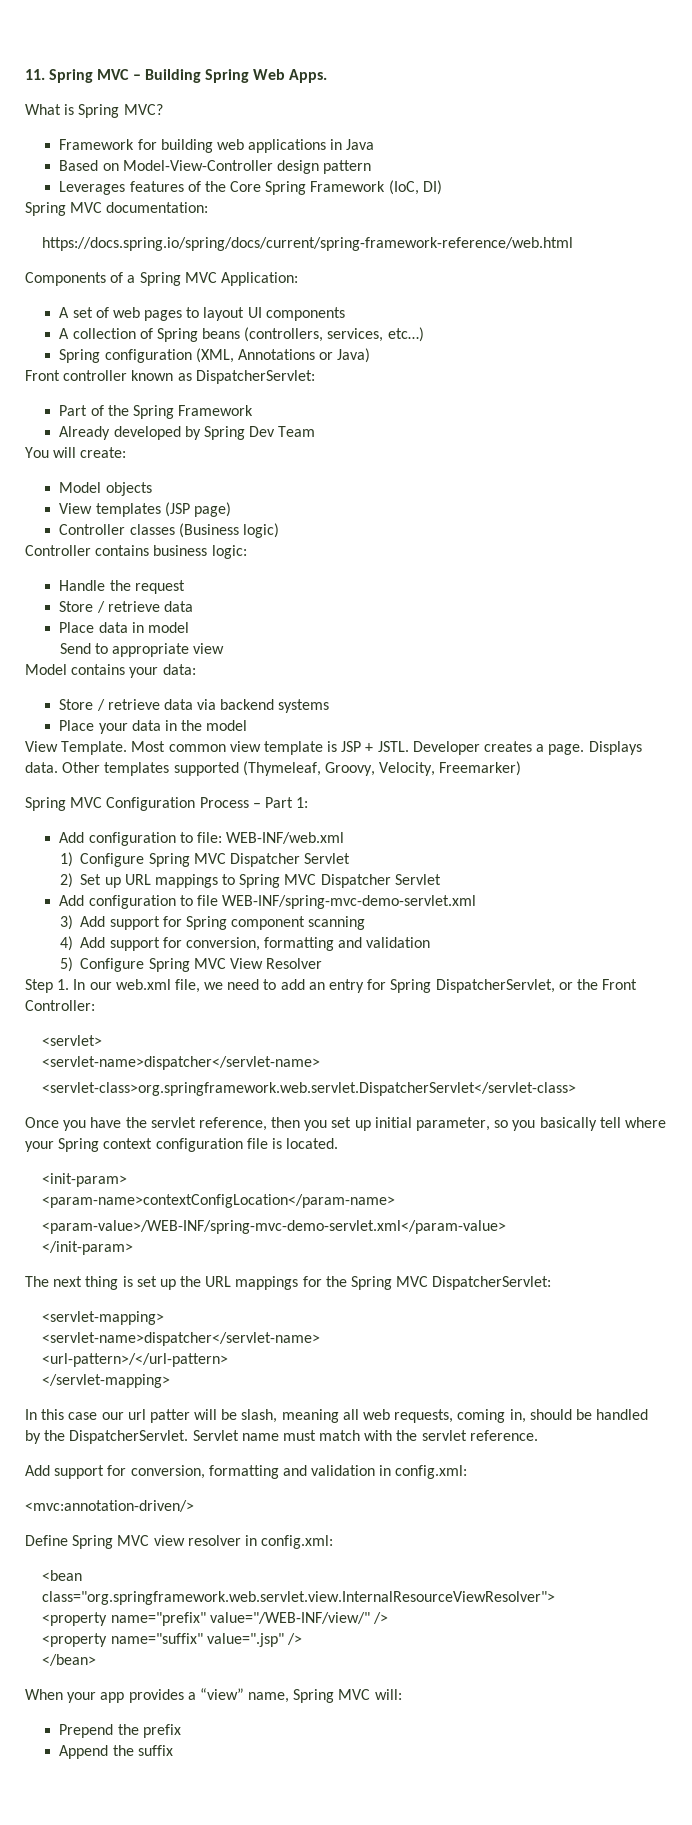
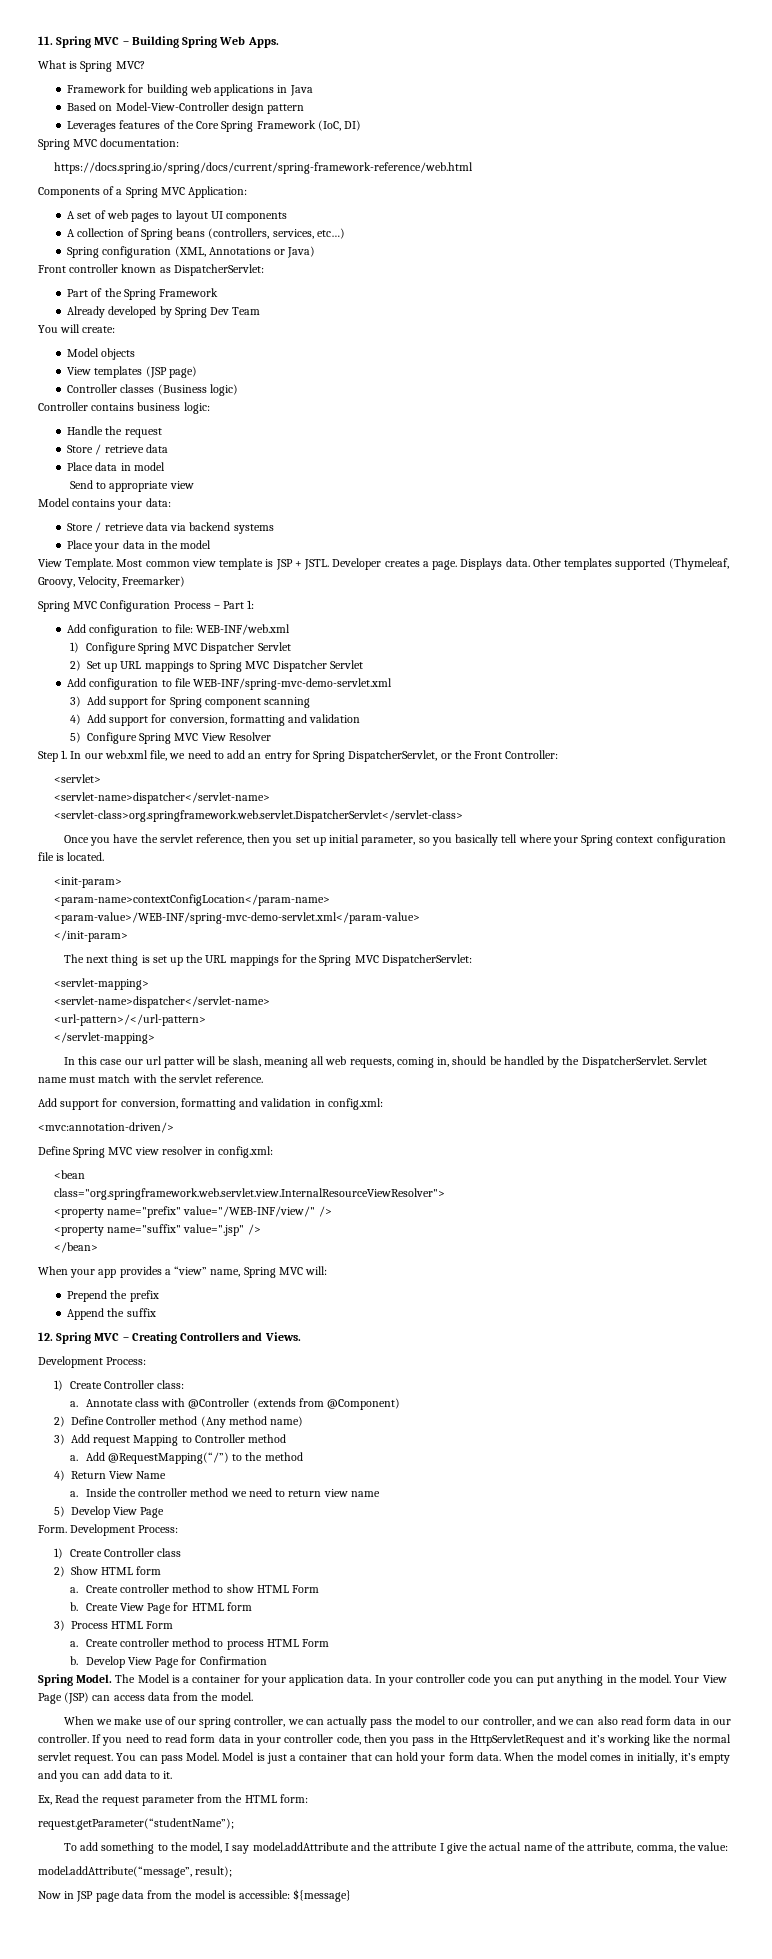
(173, 1750) none -> [38,1332,301,1344] [38,1356,147,1368] [53,1380,185,1391] [69,1398,401,1410] [53,1416,304,1428] [53,1434,287,1446] [69,1452,303,1464] [53,1470,167,1481] [69,1488,380,1497] [53,1506,165,1518] [38,1524,179,1536] [53,1548,182,1559] [53,1566,162,1577] [69,1584,320,1593] [69,1602,252,1614] [53,1620,174,1631] [69,1638,330,1650] [69,1656,267,1668] [38,1674,727,1686] [38,1692,253,1704] [63,1716,731,1728] [38,1734,731,1746] [38,1752,730,1764] [38,1770,173,1782] [38,1794,308,1806] [38,1818,234,1830] [63,1842,729,1854] [38,1866,233,1878] [38,1889,352,1902] // 12. Spring MVC – Creating Controllers and Views. // Development Process: // 1) Create Controller class: // a. Annotate class with @Controller (extends from @Component) // 2) Define Controller method (Any method name) // 3) Add request Mapping to Controller method // a. Add @RequestMapping(“/”) to the method // 4) Return View Name // a. Inside the controller method we need to return view name // 5) Develop View Page // Form. Development Process: // 1) Create Controller class // 2) Show HTML form // a. Create controller method to show HTML Form // b. Create View Page for HTML form // 3) Process HTML Form // a. Create controller method to process HTML Form // b. Develop View Page for Confirmation // Spring Model. The Model is a container for your application data. In your controller code you can put anything in the model. Your View Page (JSP) can access data from the model. // When we make use of our spring controller, we can actually pass the model to our controller, and we can also read form data in our controller. If you need to read form data in your controller code, then you pass in the HttpServletRequest and it’s working like the normal servlet request. You can pass Model. Model is just a container that can hold your form data. When the model comes in initially, it’s empty and you can add data to it. // Ex, Read the request parameter from the HTML form: // request.getParameter(“studentName”); // To add something to the model, I say model.addAttribute and the attribute I give the actual name of the attribute, comma, the value: // model.addAttribute(“message”, result); // Now in JSP page data from the model is accessible: ${message}

